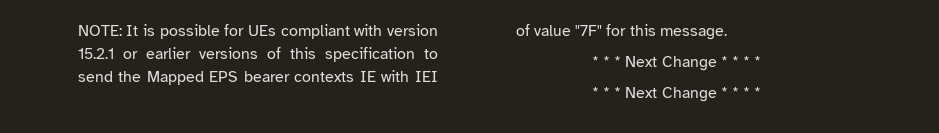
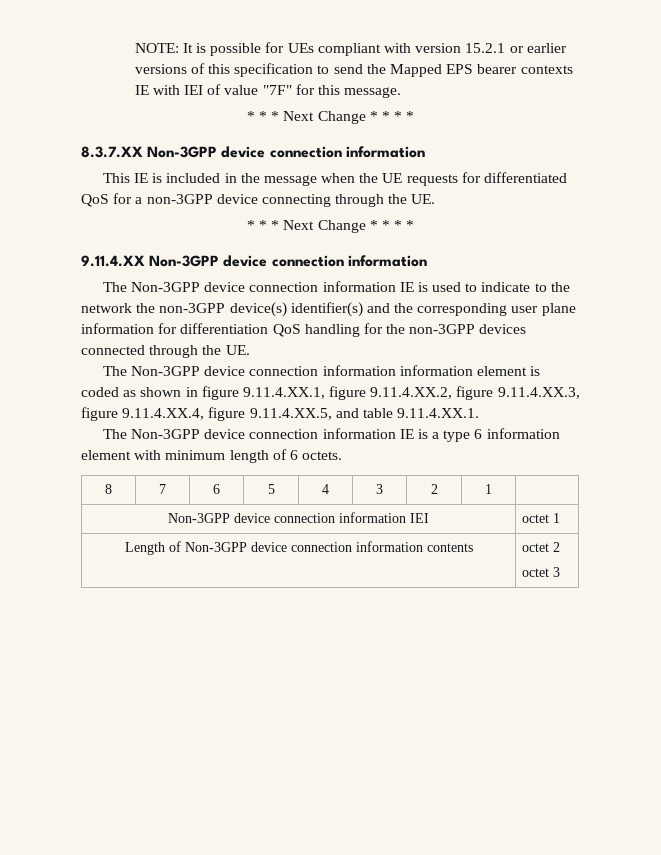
[591,87,762,102] // * * * Next Change * * * * -> [81,146,425,158] [102,172,567,186] [81,193,436,207] [246,220,415,233] [81,255,427,267] [102,281,570,292] [81,302,576,317] [81,323,527,337] [81,345,250,358] [102,365,541,376] [81,386,580,400] [81,407,480,421] [102,428,560,442] [81,449,343,463] [105,484,112,494] [159,484,166,494] [213,484,220,494] [267,484,275,494] [322,484,329,494] [376,484,383,494] [430,484,438,494] [485,484,492,494] [168,512,429,523] [521,513,560,523] [124,541,473,555] [521,542,560,552] [521,567,560,577] // 8.3.7.XX Non-3GPP device connection information // This IE is included in the message when the UE requests for differentiated QoS for a non-3GPP device connecting through the UE. // * * * Next Change * * * * // 9.11.4.XX Non-3GPP device connection information // The Non-3GPP device connection information IE is used to indicate to the network the non-3GPP device(s) identifier(s) and the corresponding user plane information for differentiation QoS handling for the non-3GPP devices connected through the UE. // The Non-3GPP device connection information information element is coded as shown in figure 9.11.4.XX.1, figure 9.11.4.XX.2, figure 9.11.4.XX.3, figure 9.11.4.XX.4, figure 9.11.4.XX.5, and table 9.11.4.XX.1. // The Non-3GPP device connection information IE is a type 6 information element with minimum length of 6 octets. // 8 | 7 | 6 | 5 | 4 | 3 | 2 | 1 | // Non-3GPP device connection information IEI | octet 1 // Length of Non-3GPP device connection information contents | octet 2 // octet 3

